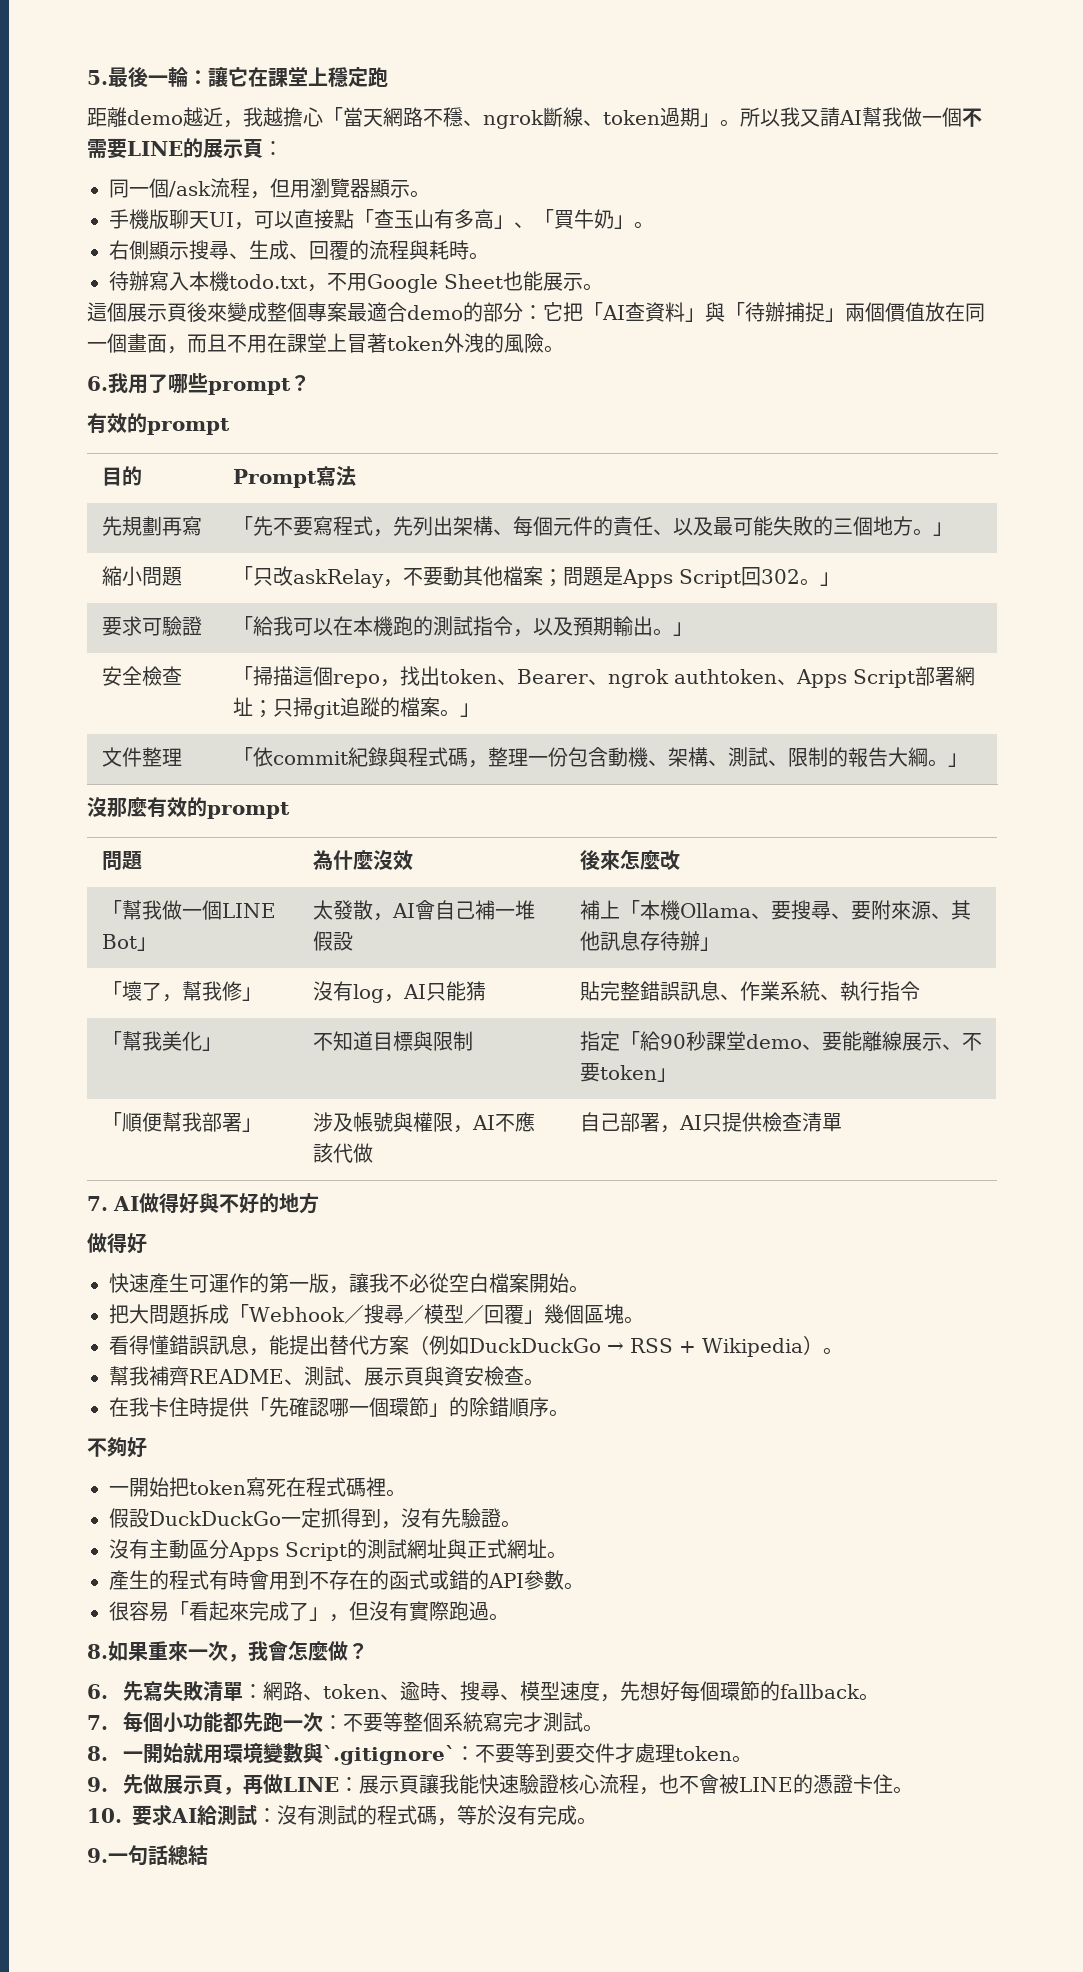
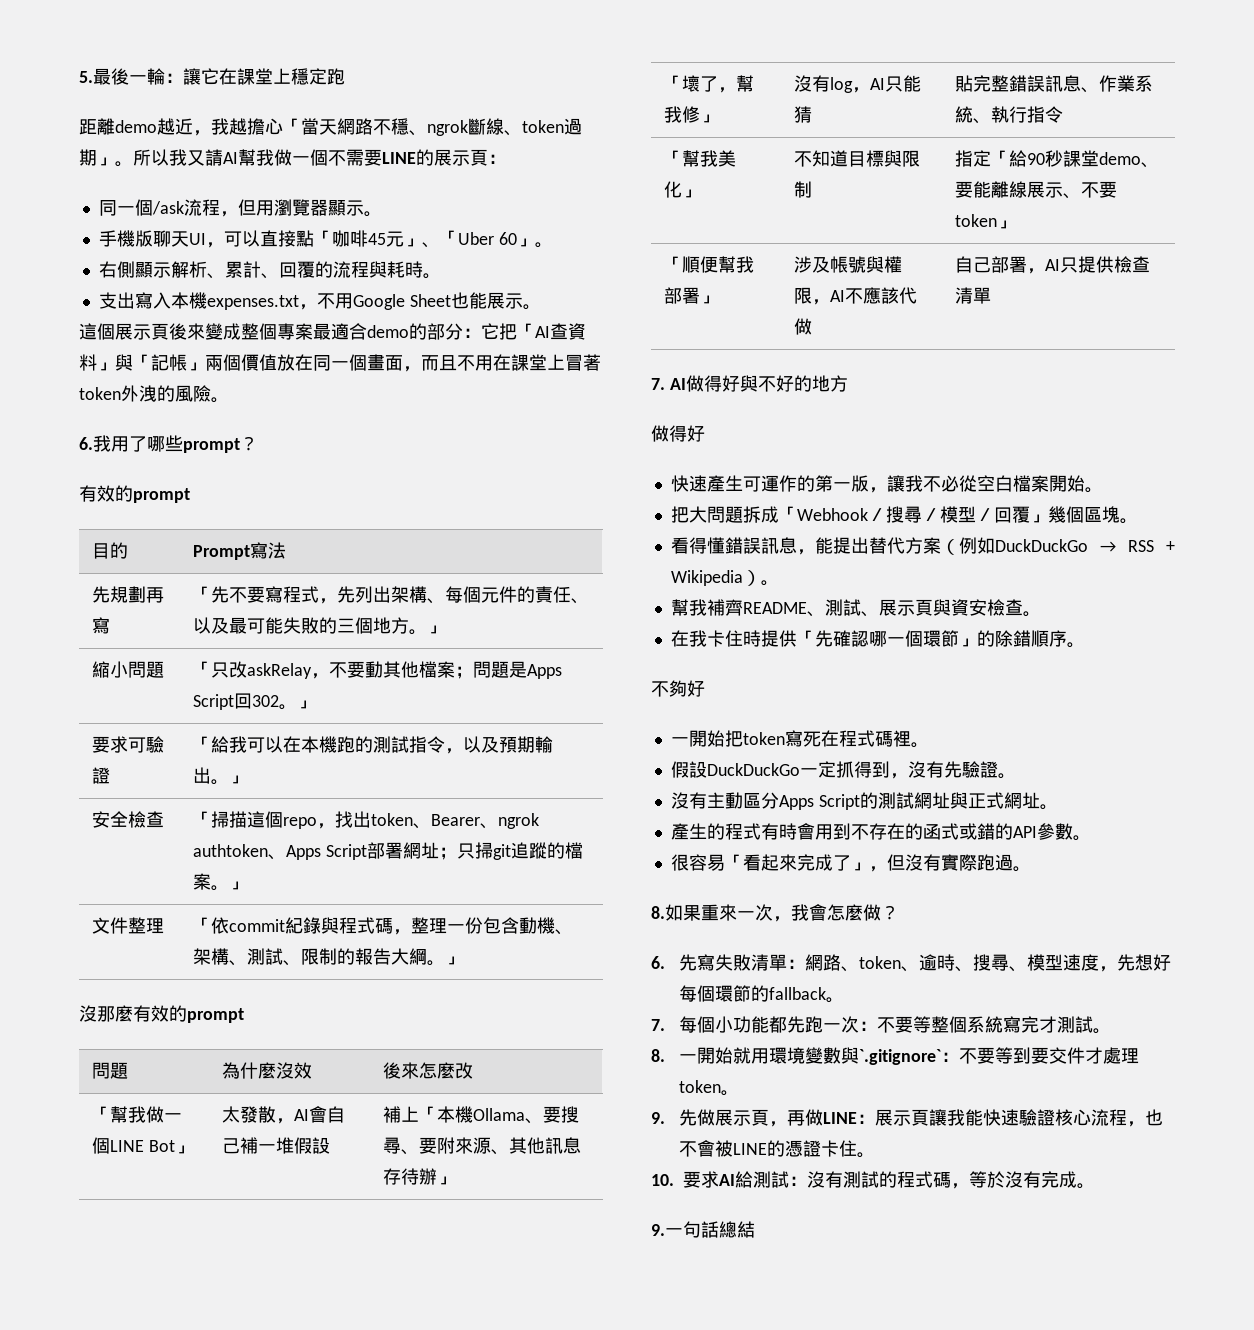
[374,209,614,229] 查玉山有多高」、「買牛奶 -> [331,230,517,248] 咖啡45元」、「Uber 60
[189,240,289,260] 搜尋、生成 -> [170,261,261,279] 解析、累計
[109,271,149,291] 待辦 -> [98,292,135,309] 支出
[229,274,307,289] todo.txt -> [206,295,299,310] expenses.txt
[745,302,825,323] 待辦捕捉 -> [151,354,187,371] 記帳

